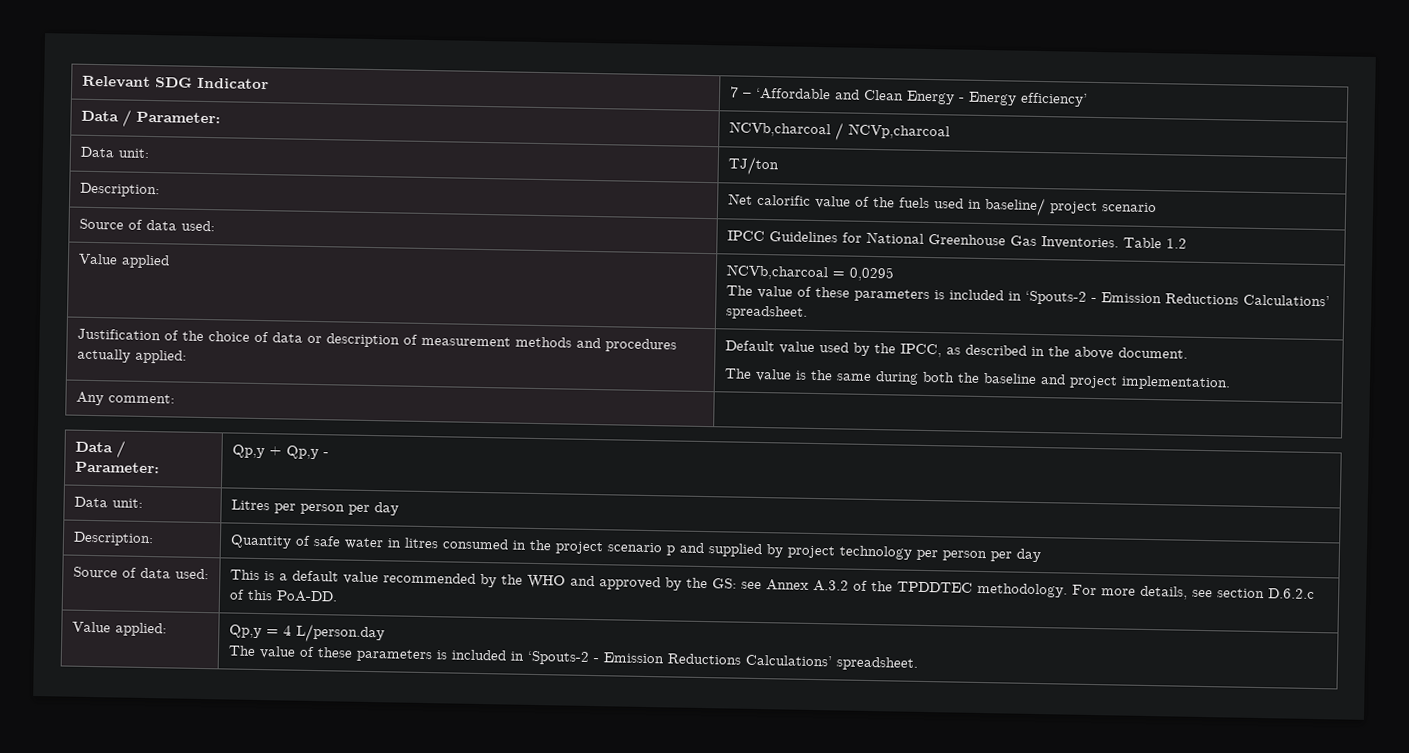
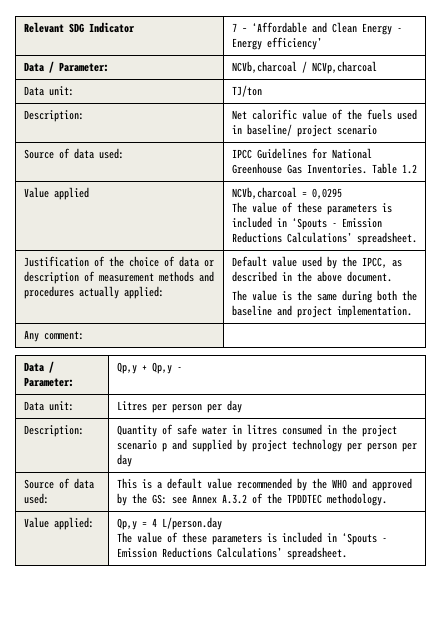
[1025,290,1088,305] ‘Spouts-2 -> [291,218,327,230] ‘Spouts
[1072,584,1316,600] [229,589,339,603] For more details, see section D.6.2.c of this PoA-DD. -> (387, 499) none
[527,650,591,665] ‘Spouts-2 -> [341,533,377,545] ‘Spouts

